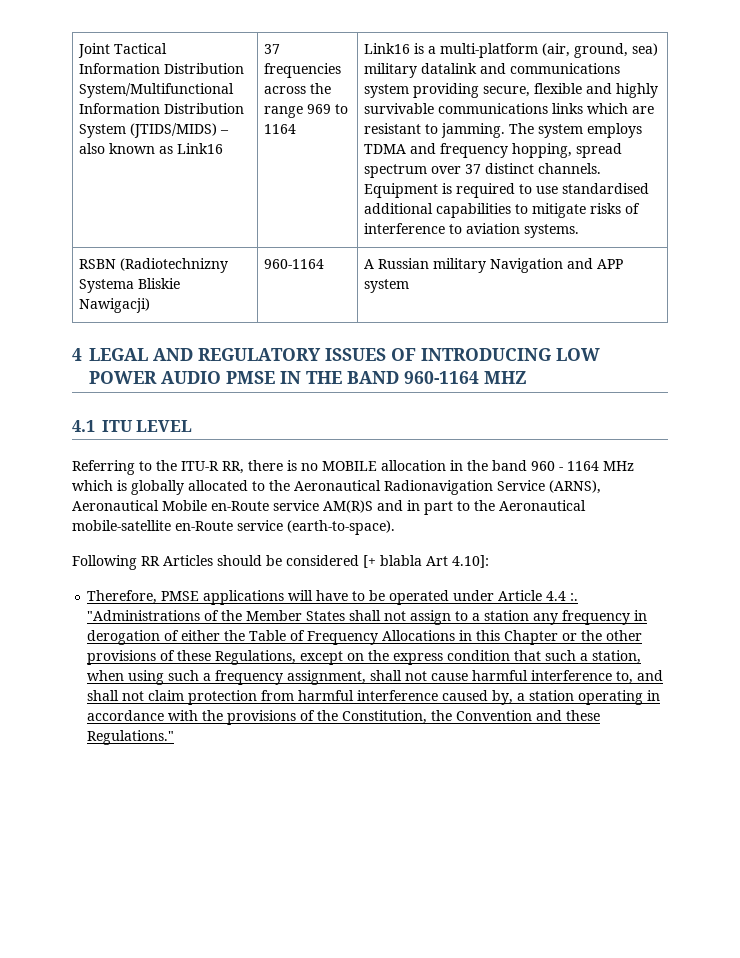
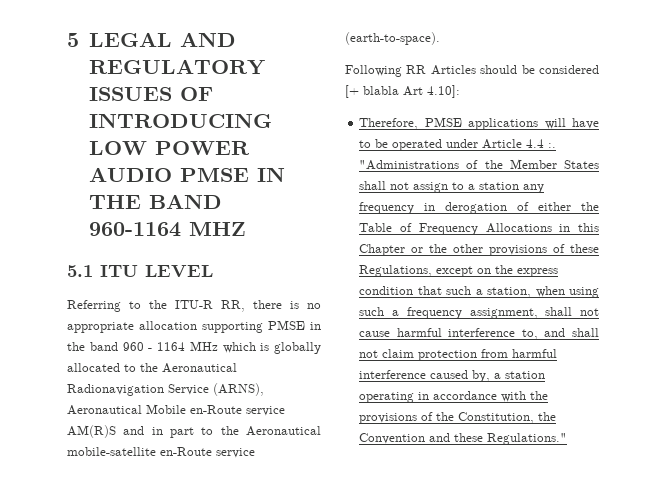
[78,43,168,58] [79,63,245,74] [79,83,235,98] [79,103,245,114] [79,123,230,138] [79,143,224,154] [264,44,281,54] [264,63,342,78] [264,83,332,94] [264,104,349,118] [264,124,297,134] [364,43,659,58] [364,63,621,78] [364,83,659,98] [364,103,655,114] [364,123,643,138] [364,143,623,158] [364,163,602,178] [364,183,650,198] [364,203,641,218] [364,223,580,238] [79,258,229,273] [79,278,181,293] [79,298,151,313] [264,259,325,269] [364,258,624,273] [364,279,410,293] [72,348,82,361] Joint Tactical Information Distribution System/Multifunctional Information Distribution System (JTIDS/MIDS) – also known as Link16 | 37 frequencies across the range 969 to 1164 | Link16 is a multi-platform (air, ground, sea) military datalink and communications system providing secure, flexible and highly survivable communications links which are resistant to jamming. The system employs TDMA and frequency hopping, spread spectrum over 37 distinct channels. Equipment is required to use standardised additional capabilities to mitigate risks of interference to aviation systems. // RSBN (Radiotechnizny Systema Bliskie Nawigacji) | 960-1164 | A Russian military Navigation and APP system // 4 -> [67,33,79,47] 5
[72,420,95,432] 4.1 -> [67,265,93,277] 5.1
[322,460,446,471] MOBILE allocation -> [67,320,305,333] appropriate allocation supporting PMSE

